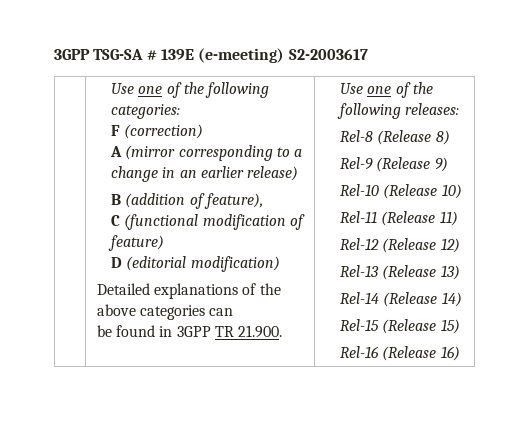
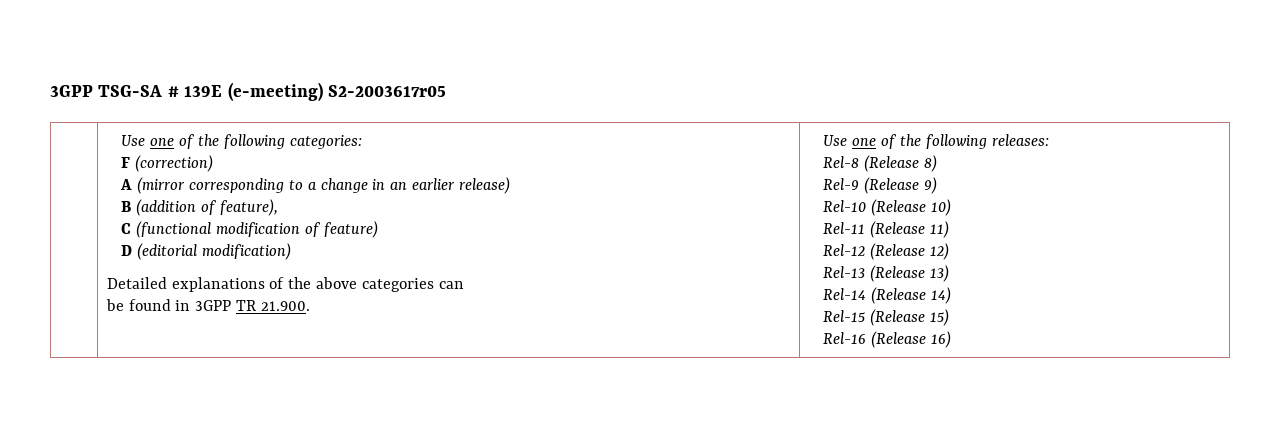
[288,49,368,60] S2-2003617 -> [328,85,446,97] S2-2003617r05

